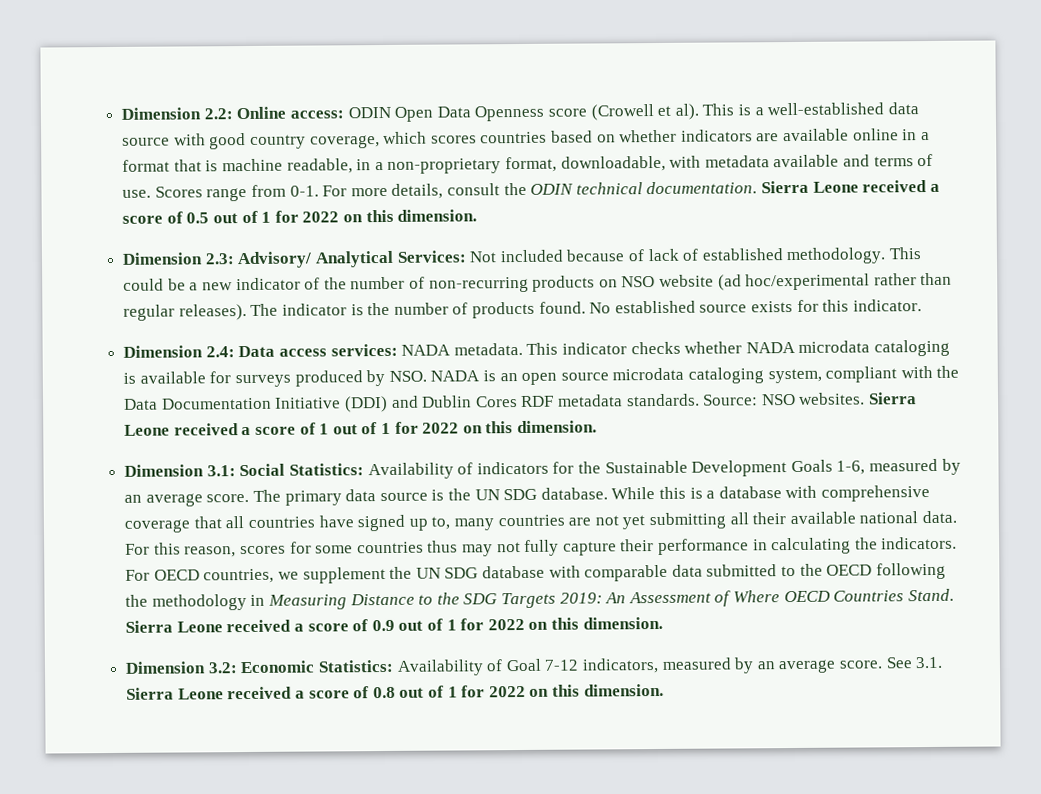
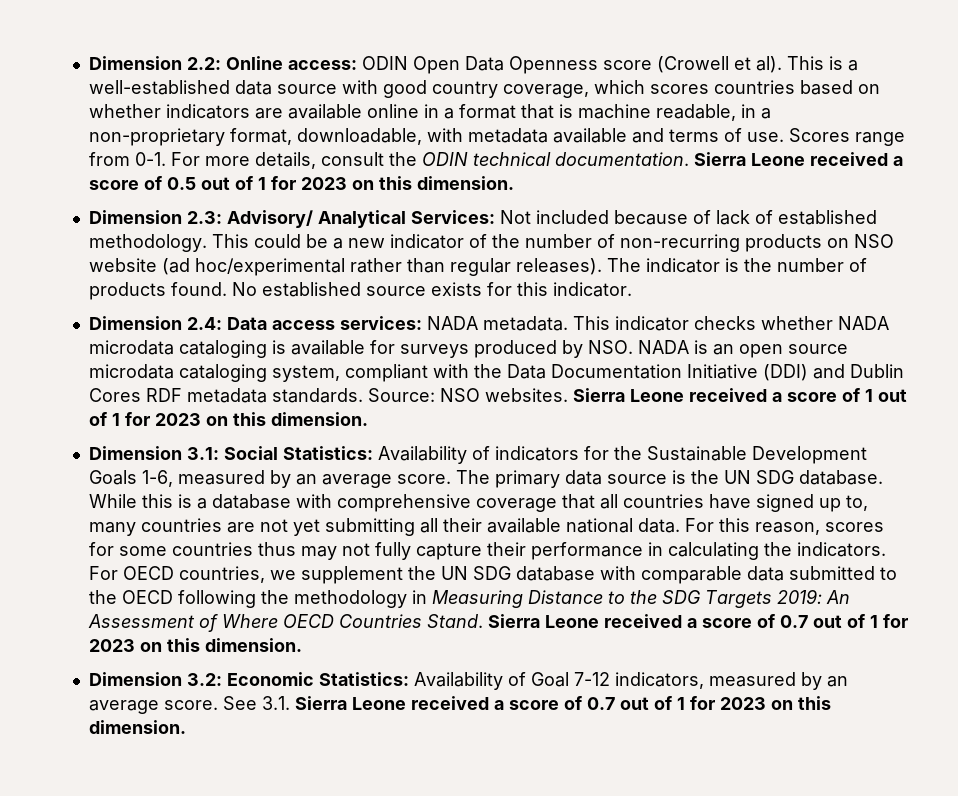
[302,211,340,223] 2022 -> [301,177,348,190] 2023
[422,422,460,434] 2022 -> [155,413,202,426] 2023
[371,618,525,632] 0.9 out of 1 for 2022 -> [780,614,909,628] [89,639,136,652] 0.7 out of 1 for 2023
[372,685,526,699] 0.8 out of 1 for 2022 -> [587,696,767,710] 0.7 out of 1 for 2023

